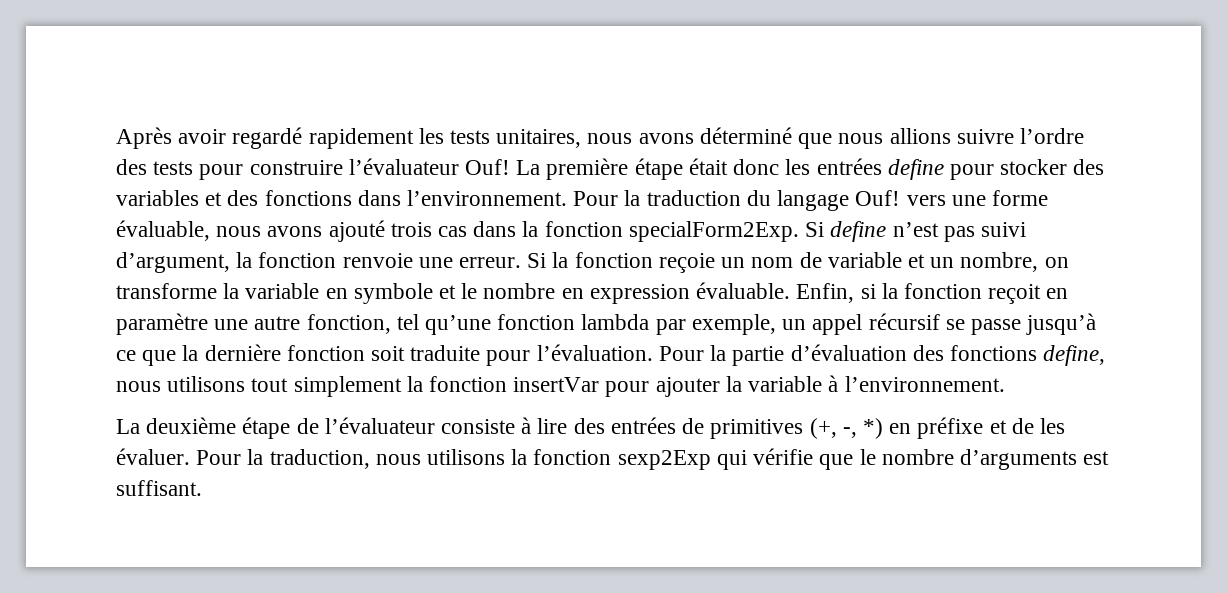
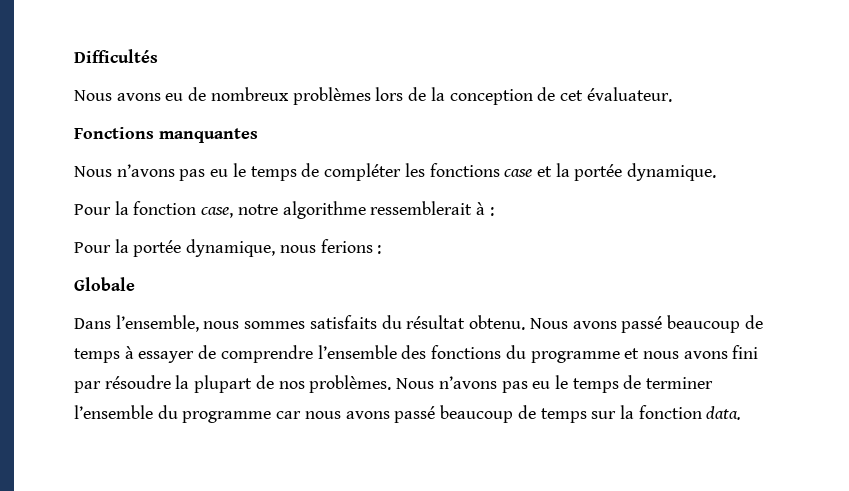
[116,127,1084,149] [116,158,1105,180] [116,190,1048,211] [116,220,1026,242] [116,252,1069,273] [116,282,1069,304] [116,313,1097,335] [116,344,1106,366] [116,375,1005,397] [116,417,1065,439] [116,448,1110,470] [116,480,202,496] Après avoir regardé rapidement les tests unitaires, nous avons déterminé que nous allions suivre l’ordre des tests pour construire l’évaluateur Ouf! La première étape était donc les entrées define pour stocker des variables et des fonctions dans l’environnement. Pour la traduction du langage Ouf! vers une forme évaluable, nous avons ajouté trois cas dans la fonction specialForm2Exp. Si define n’est pas suivi d’argument, la fonction renvoie une erreur. Si la fonction reçoie un nom de variable et un nombre, on transforme la variable en symbole et le nombre en expression évaluable. Enfin, si la fonction reçoit en paramètre une autre fonction, tel qu’une fonction lambda par exemple, un appel récursif se passe jusqu’à ce que la dernière fonction soit traduite pour l’évaluation. Pour la partie d’évaluation des fonctions define, nous utilisons tout simplement la fonction insertVar pour ajouter la variable à l’environnement. // La deuxième étape de l’évaluateur consiste à lire des entrées de primitives (+, -, *) en préfixe et de les évaluer. Pour la traduction, nous utilisons la fonction sexp2Exp qui vérifie que le nombre d’arguments est suffisant. -> [74,49,158,63] [74,87,672,105] [74,127,258,143] [74,163,717,181] [74,201,494,219] [74,239,382,257] [74,277,135,291] [74,315,763,333] [74,345,759,363] [74,375,714,393] [74,405,742,423] Difficultés // Nous avons eu de nombreux problèmes lors de la conception de cet évaluateur. // Fonctions manquantes // Nous n’avons pas eu le temps de compléter les fonctions case et la portée dynamique. // Pour la fonction case, notre algorithme ressemblerait à : // Pour la portée dynamique, nous ferions : // Globale // Dans l’ensemble, nous sommes satisfaits du résultat obtenu. Nous avons passé beaucoup de temps à essayer de comprendre l’ensemble des fonctions du programme et nous avons fini par résoudre la plupart de nos problèmes. Nous n’avons pas eu le temps de terminer l’ensemble du programme car nous avons passé beaucoup de temps sur la fonction data.

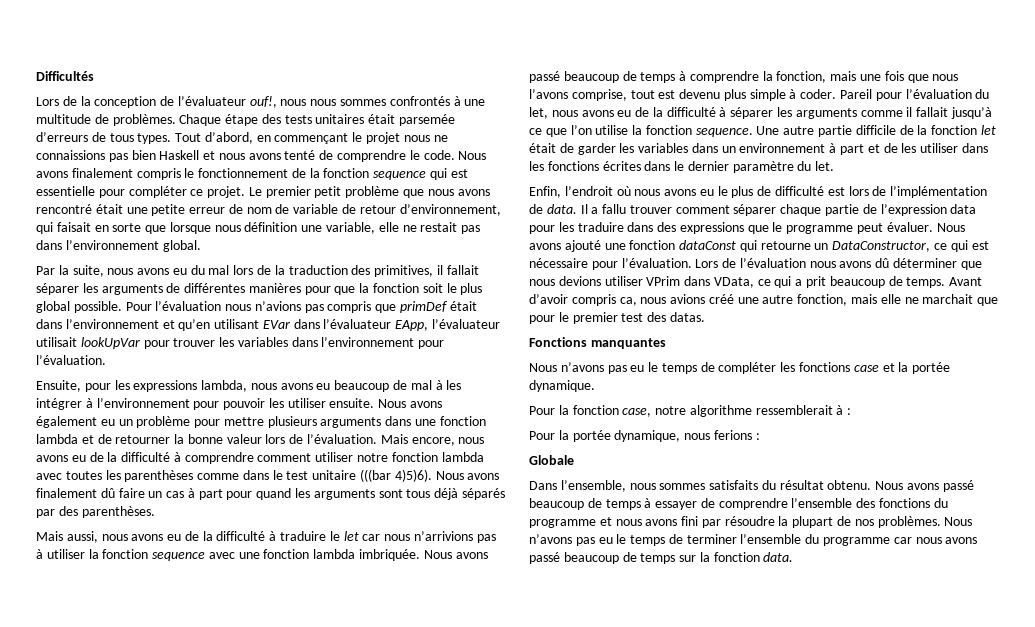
[74,87,672,105] Nous avons eu de nombreux problèmes lors de la conception de cet évaluateur. -> [36,96,486,108] [36,114,456,126] [36,132,448,144] [36,150,487,162] [36,168,468,180] [36,186,490,198] [36,204,501,216] [36,222,481,234] [36,240,201,252] [36,265,479,277] [36,283,483,295] [36,301,477,313] [36,319,501,331] [36,337,445,349] [36,355,106,365] [36,380,462,392] [36,398,443,410] [36,416,486,428] [36,434,485,446] [36,452,484,464] [36,469,500,482] [36,488,505,500] [36,506,155,518] [36,531,496,543] [36,549,488,561] [529,71,959,83] [529,89,990,101] [529,107,992,119] [529,125,996,137] [529,143,988,155] [529,161,835,173] [529,186,988,198] [529,204,977,216] [529,222,965,234] [529,240,989,252] [529,258,982,270] [529,276,983,288] [529,294,999,306] [529,312,705,324] Lors de la conception de l’évaluateur ouf!, nous nous sommes confrontés à une multitude de problèmes. Chaque étape des tests unitaires était parsemée d’erreurs de tous types. Tout d’abord, en commençant le projet nous ne connaissions pas bien Haskell et nous avons tenté de comprendre le code. Nous avons finalement compris le fonctionnement de la fonction sequence qui est essentielle pour compléter ce projet. Le premier petit problème que nous avons rencontré était une petite erreur de nom de variable de retour d’environnement, qui faisait en sorte que lorsque nous définition une variable, elle ne restait pas dans l’environnement global. // Par la suite, nous avons eu du mal lors de la traduction des primitives, il fallait séparer les arguments de différentes manières pour que la fonction soit le plus global possible. Pour l’évaluation nous n’avions pas compris que primDef était dans l’environnement et qu’en utilisant EVar dans l’évaluateur EApp, l’évaluateur utilisait lookUpVar pour trouver les variables dans l’environnement pour l’évaluation. // Ensuite, pour les expressions lambda, nous avons eu beaucoup de mal à les intégrer à l’environnement pour pouvoir les utiliser ensuite. Nous avons également eu un problème pour mettre plusieurs arguments dans une fonction lambda et de retourner la bonne valeur lors de l’évaluation. Mais encore, nous avons eu de la difficulté à comprendre comment utiliser notre fonction lambda avec toutes les parenthèses comme dans le test unitaire (((bar 4)5)6). Nous avons finalement dû faire un cas à part pour quand les arguments sont tous déjà séparés par des parenthèses. // Mais aussi, nous avons eu de la difficulté à traduire le let car nous n’arrivions pas à utiliser la fonction sequence avec une fonction lambda imbriquée. Nous avons passé beaucoup de temps à comprendre la fonction, mais une fois que nous l’avons comprise, tout est devenu plus simple à coder. Pareil pour l’évaluation du let, nous avons eu de la difficulté à séparer les arguments comme il fallait jusqu’à ce que l’on utilise la fonction sequence. Une autre partie difficile de la fonction let était de garder les variables dans un environnement à part et de les utiliser dans les fonctions écrites dans le dernier paramètre du let. // Enfin, l’endroit où nous avons eu le plus de difficulté est lors de l’implémentation de data. Il a fallu trouver comment séparer chaque partie de l’expression data pour les traduire dans des expressions que le programme peut évaluer. Nous avons ajouté une fonction dataConst qui retourne un DataConstructor, ce qui est nécessaire pour l’évaluation. Lors de l’évaluation nous avons dû déterminer que nous devions utiliser VPrim dans VData, ce qui a prit beaucoup de temps. Avant d’avoir compris ca, nous avions créé une autre fonction, mais elle ne marchait que pour le premier test des datas.

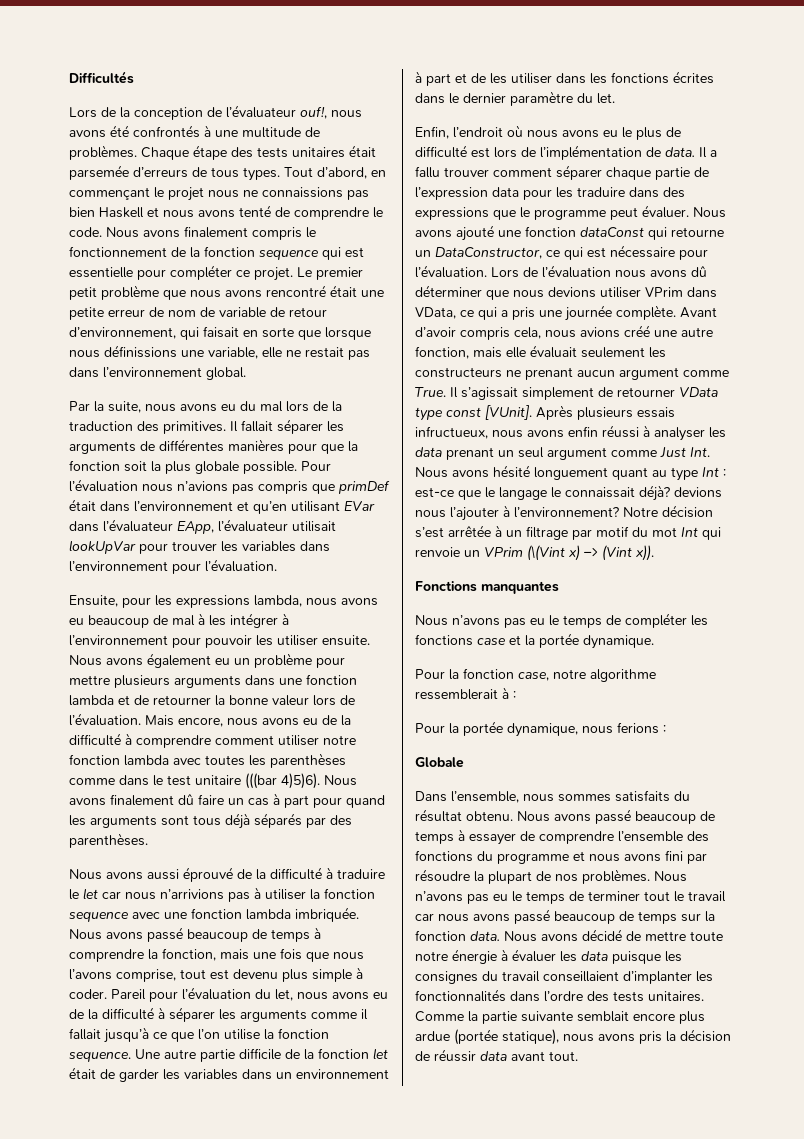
[310,99,387,106] nous sommes -> [69,125,129,138] avons été
[244,222,298,232] définition -> [104,345,177,358] définissions
[374,265,443,277] primitives, il -> [163,421,238,434] primitives. Il
[446,283,483,295] [36,301,70,313] le plus global -> [151,461,239,474] la plus globale
[36,531,182,543] Mais aussi, nous avons eu -> [69,867,233,882] Nous avons aussi éprouvé
[806,276,946,288] prit beaucoup de temps. -> [512,305,676,321] pris une journée complète.
[619,297,637,306] ca, -> [514,327,541,339] cela,
[904,294,999,306] [529,312,705,324] ne marchait que pour le premier test des datas. -> [530,345,666,358] [415,367,729,380] [415,387,718,400] [415,405,675,421] [415,425,726,441] [415,447,710,460] [415,465,726,481] [415,485,722,501] [415,505,713,521] [415,525,721,540] [415,545,654,561] évaluait seulement les constructeurs ne prenant aucun argument comme True. Il s’agissait simplement de retourner VData type const [VUnit]. Après plusieurs essais infructueux, nous avons enfin réussi à analyser les data prenant un seul argument comme Just Int. Nous avons hésité longuement quant au type Int : est-ce que le langage le connaissait déjà? devions nous l’ajouter à l’environnement? Notre décision s’est arrêtée à un filtrage par motif du mot Int qui renvoie un VPrim (\(Vint x) –> (Vint x)).
[740,534,891,546] l’ensemble du programme -> [644,891,726,902] tout le travail
(794, 557) none -> [504,929,723,942] [415,949,682,964] [415,971,713,984] [415,989,704,1002] [415,1011,705,1024] [415,1029,731,1045] [415,1049,578,1062] Nous avons décidé de mettre toute notre énergie à évaluer les data puisque les consignes du travail conseillaient d’implanter les fonctionnalités dans l’ordre des tests unitaires. Comme la partie suivante semblait encore plus ardue (portée statique), nous avons pris la décision de réussir data avant tout.

